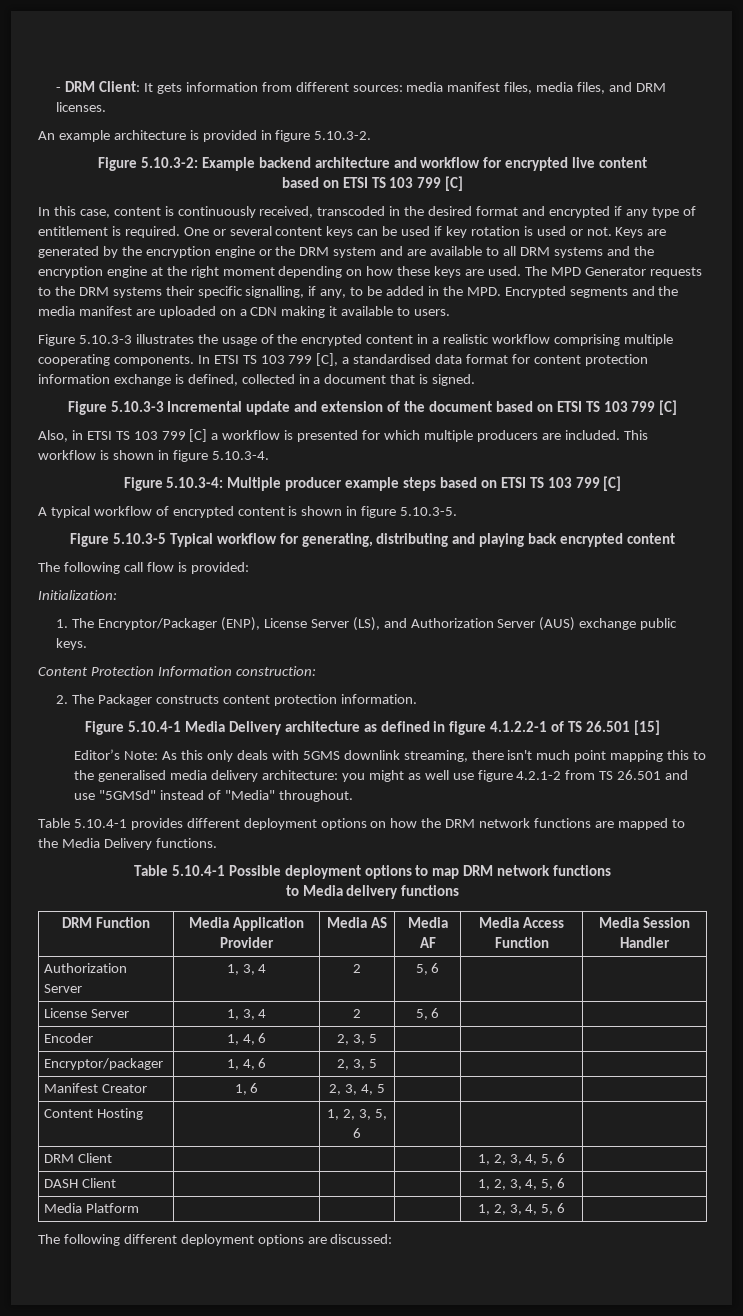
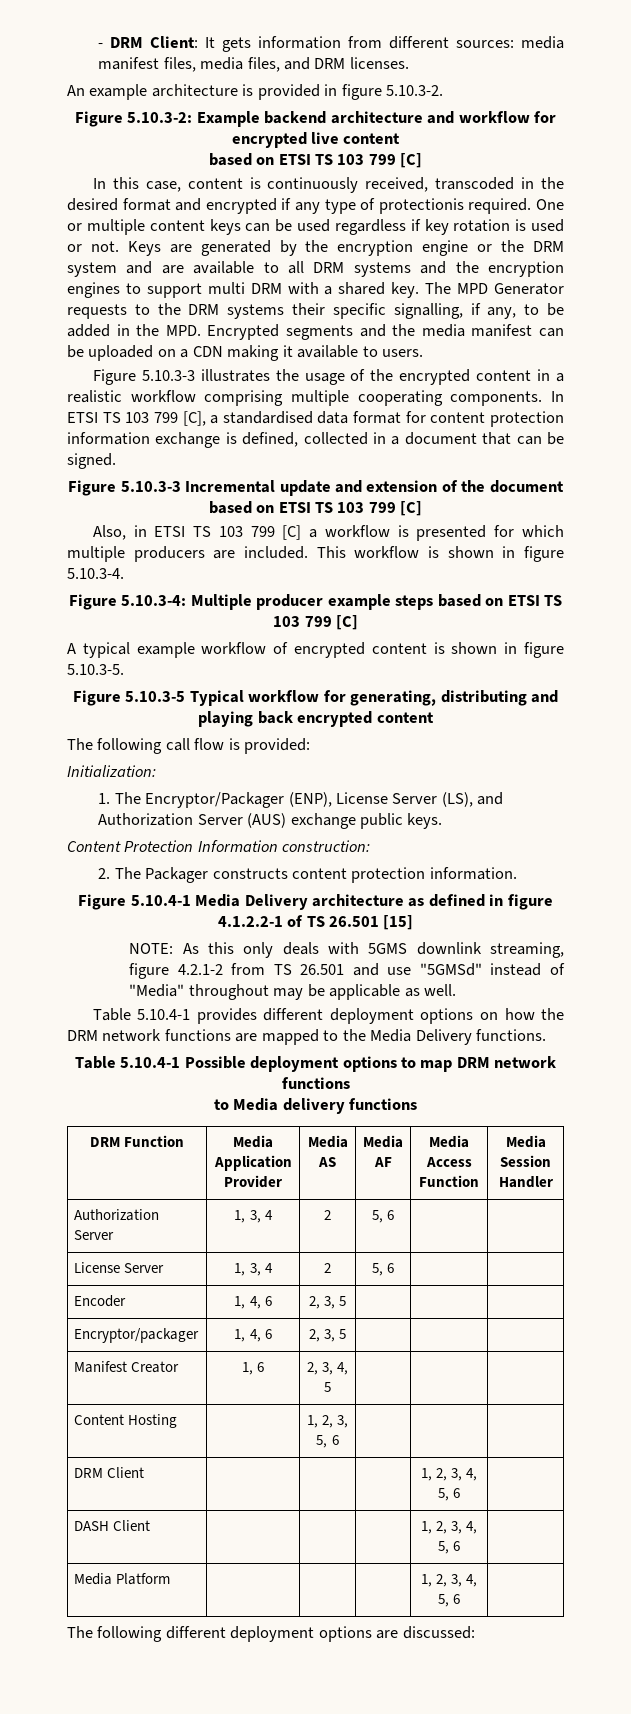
[38,226,121,236] entitlement is -> [378,198,464,214] protectionis
[229,226,272,236] several -> [86,219,145,235] multiple
(431, 231) none -> [334,219,406,235] regardless
[106,266,521,278] engine at the right moment depending on how these keys are used. -> [67,282,420,298] engines to support multi DRM with a shared key.
[135,309,155,316] are -> [539,328,565,337] [67,345,84,358] can be
[419,374,429,384] is -> [516,432,564,445] can be
(90, 512) none -> [136,642,195,658] example
[74,749,159,760] Editor’s Note: -> [129,943,174,954] NOTE:
[471,750,707,762] [74,770,474,782] there isn't much point mapping this to the generalised media delivery architecture: you might as well use -> (565, 950) none
[278,790,353,802] throughout. -> [188,984,457,1000] throughout may be applicable as well.

